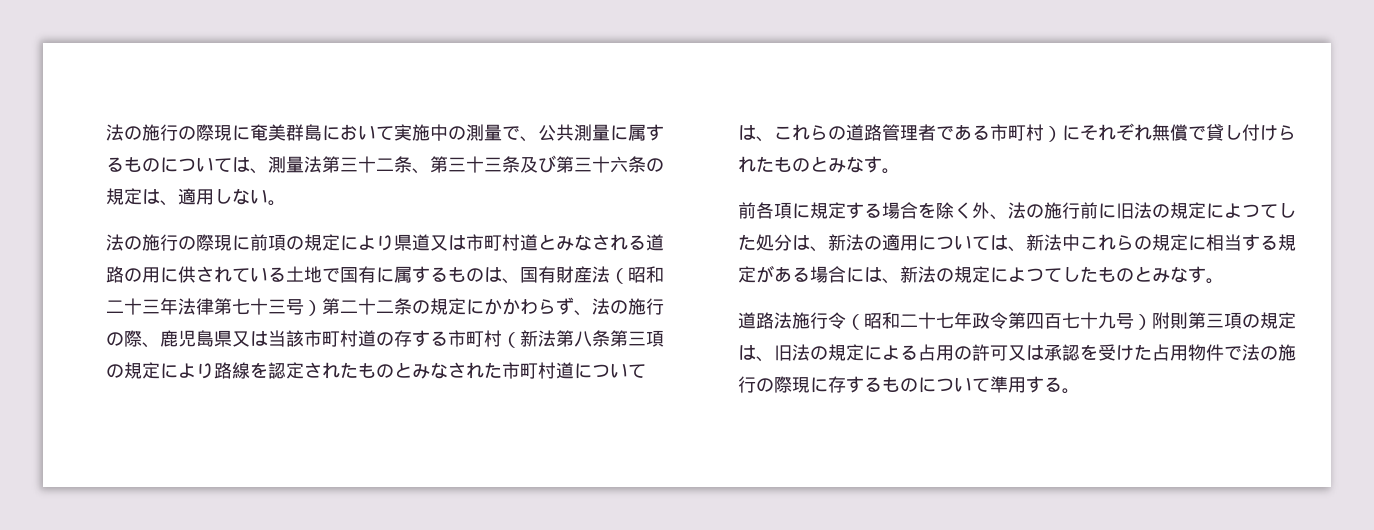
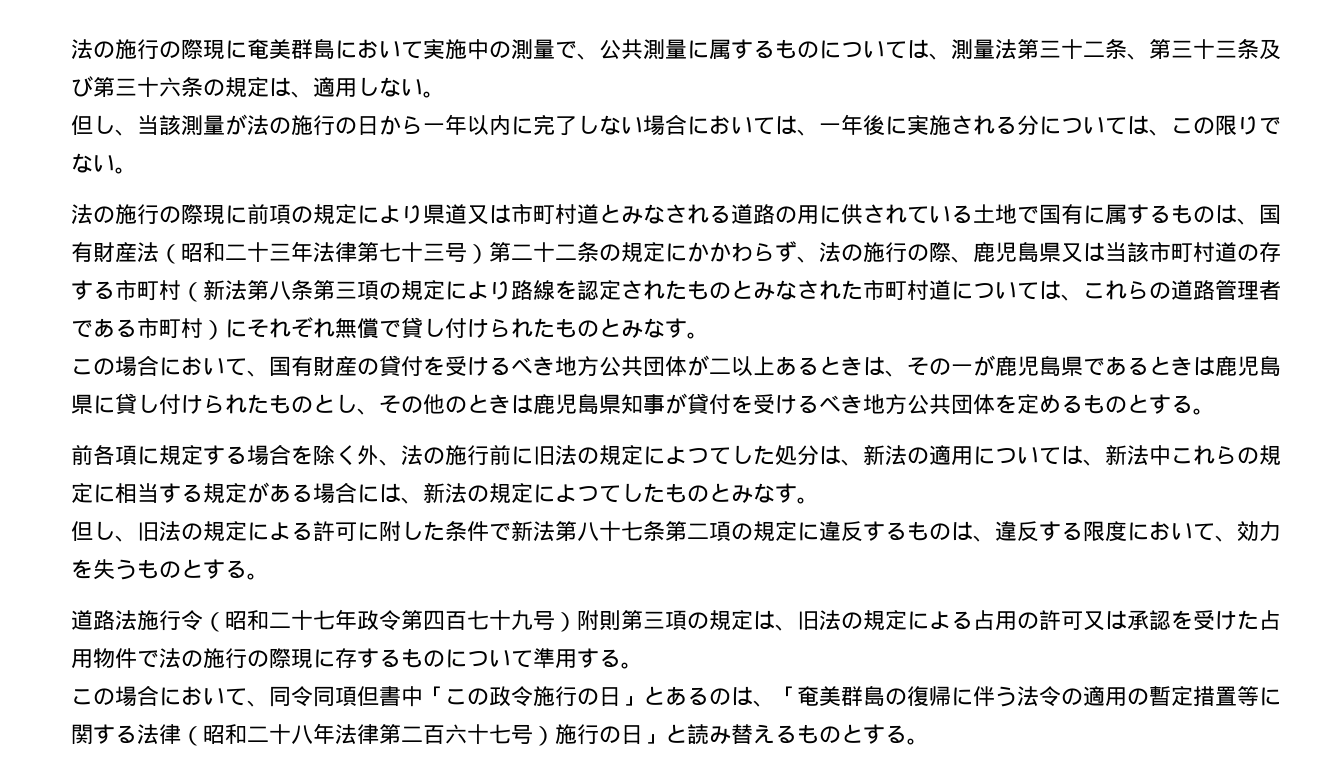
(286, 203) none -> [71,114,1282,136] [71,153,138,174] // 但し、当該測量が法の施行の日から一年以内に完了しない場合においては、一年後に実施される分については、この限りでない。
(900, 171) none -> [71,355,1282,377] [71,393,1216,415] // この場合において、国有財産の貸付を受けるべき地方公共団体が二以上あるときは、その一が鹿児島県であるときは鹿児島県に貸し付けられたものとし、その他のときは鹿児島県知事が貸付を受けるべき地方公共団体を定めるものとする。
(1224, 281) none -> [71,521,1282,542] [71,559,270,580] // 但し、旧法の規定による許可に附した条件で新法第八十七条第二項の規定に違反するものは、違反する限度において、効力を失うものとする。
(1080, 391) none -> [71,685,1282,707] [71,723,930,746] // この場合において、同令同項但書中「この政令施行の日」とあるのは、「奄美群島の復帰に伴う法令の適用の暫定措置等に関する法律（昭和二十八年法律第二百六十七号）施行の日」と読み替えるものとする。

